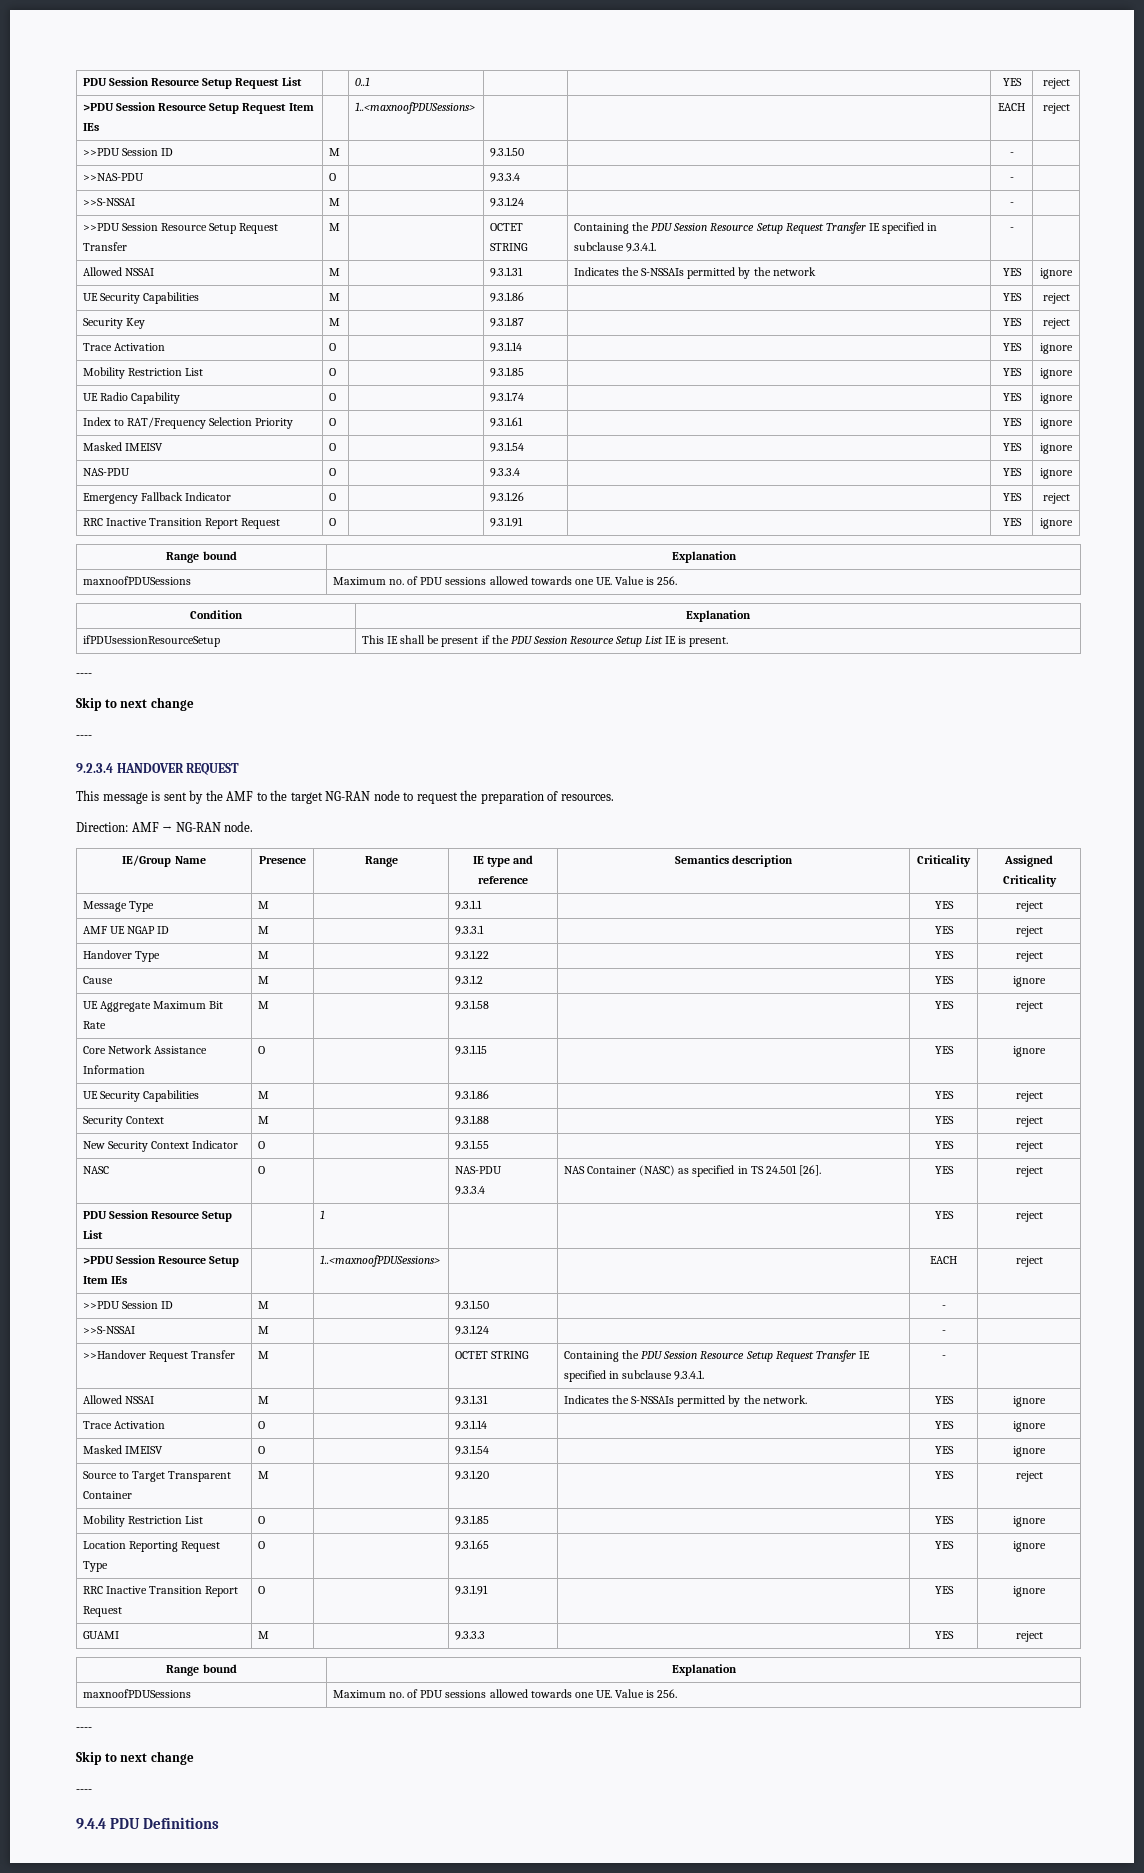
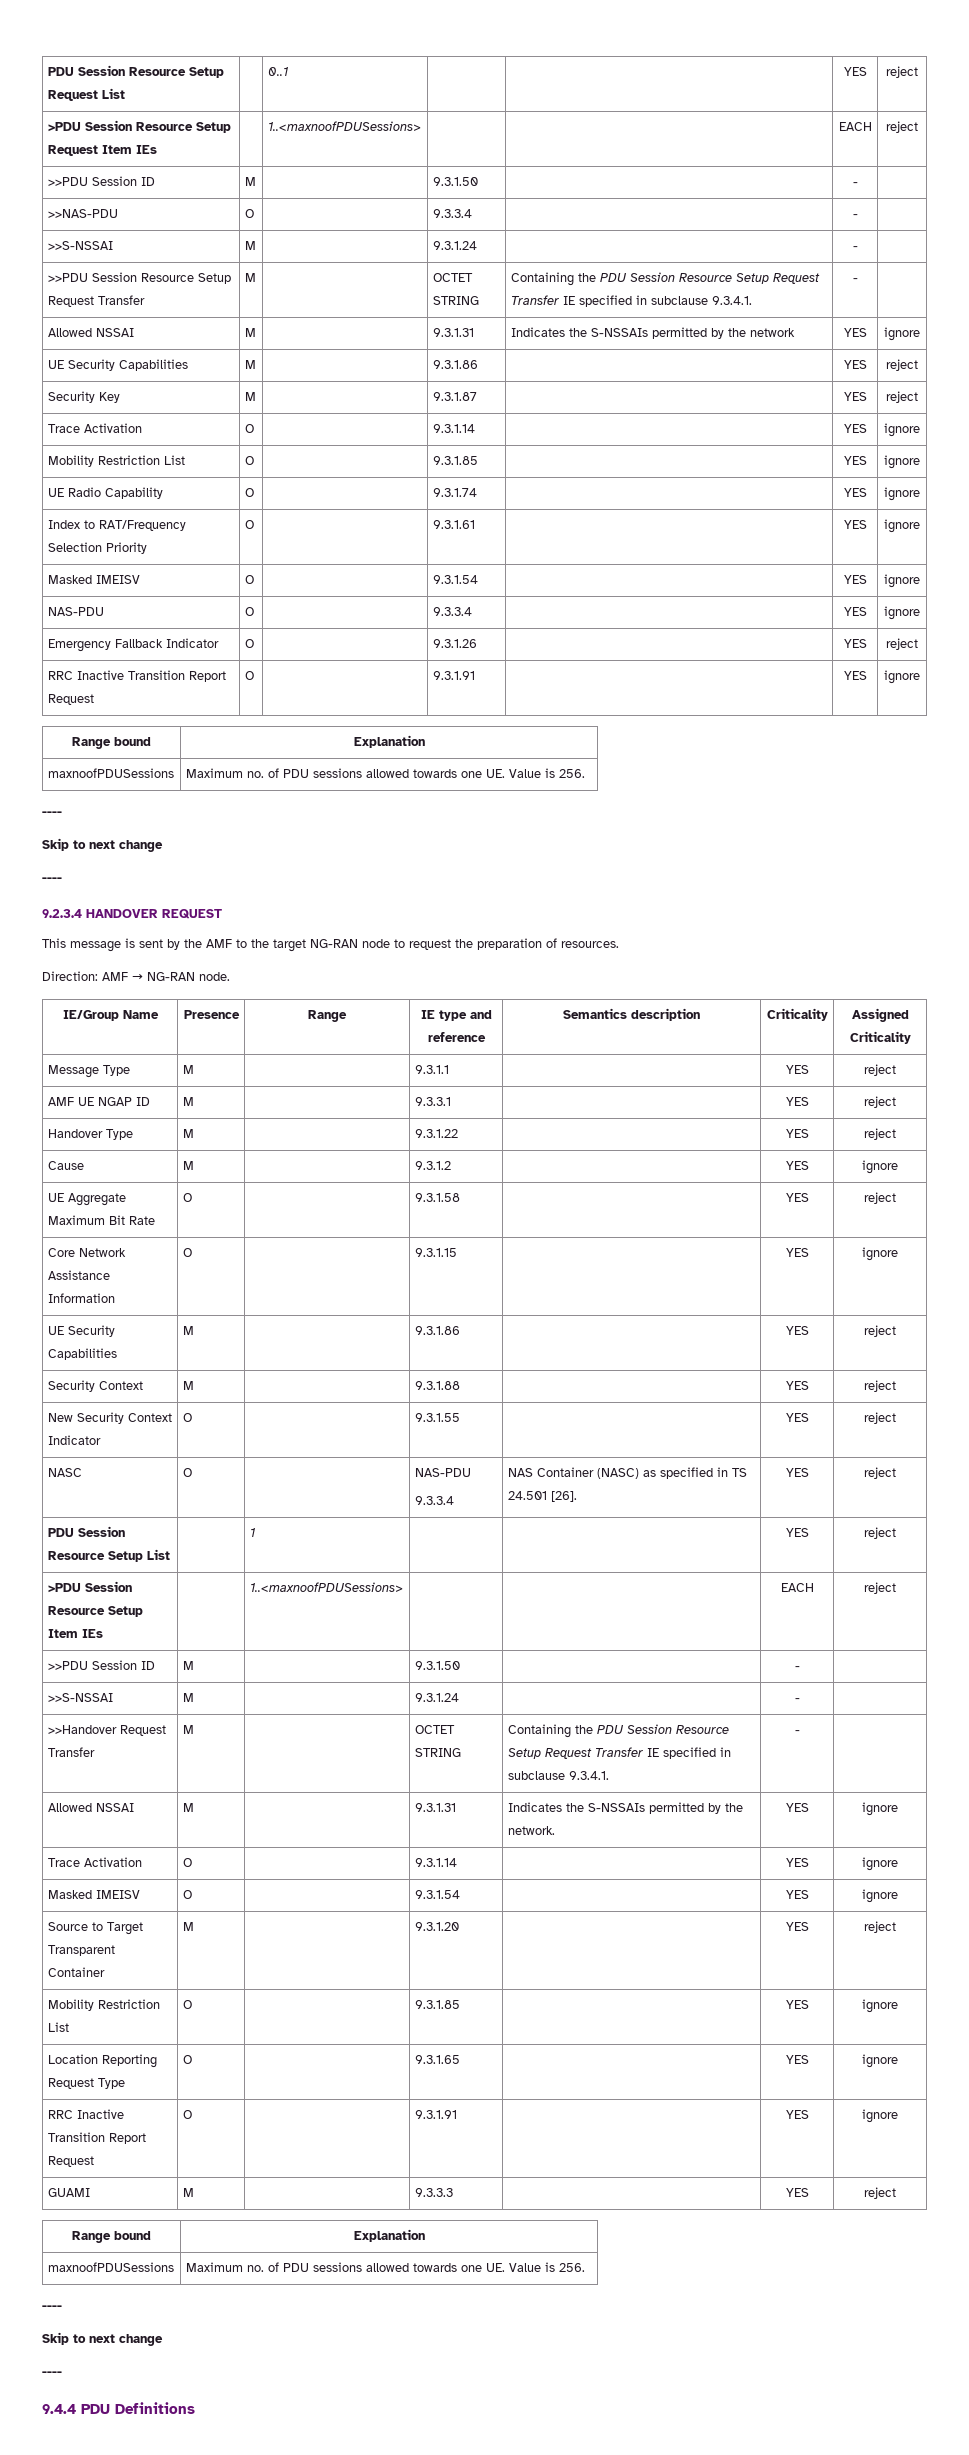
[190,610,243,619] [686,610,751,622] [83,635,221,647] [362,635,729,647] // Condition | Explanation // ifPDUsessionResourceSetup | This IE shall be present if the PDU Session Resource Setup List IE is present. -> (585, 773) none
[258,1001,270,1009] M -> [182,1193,192,1202] O

